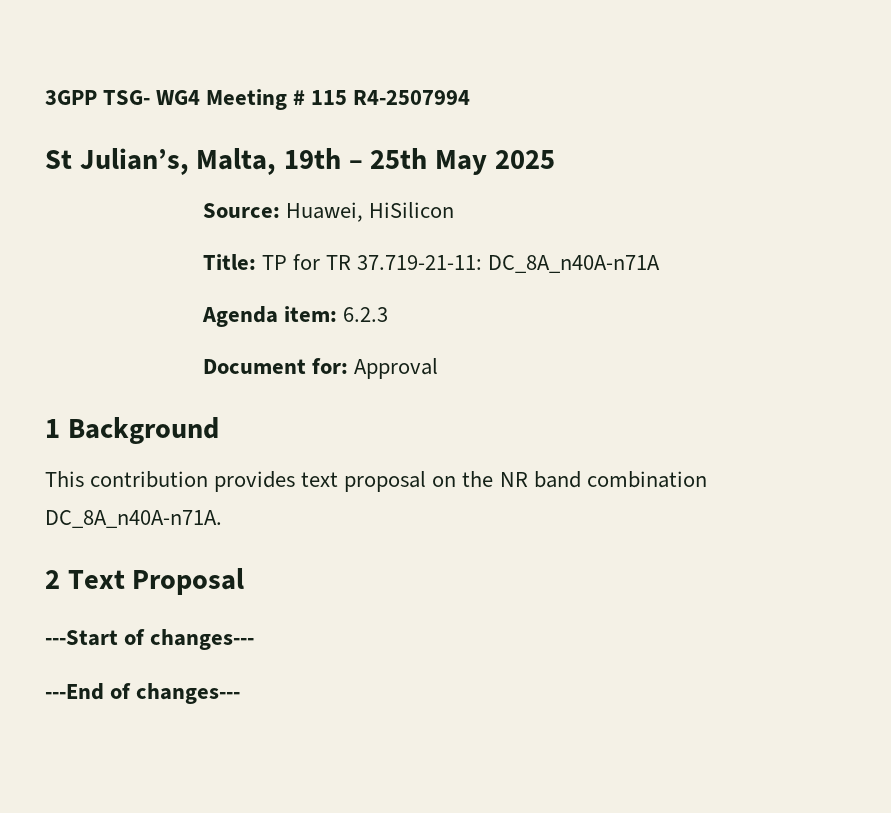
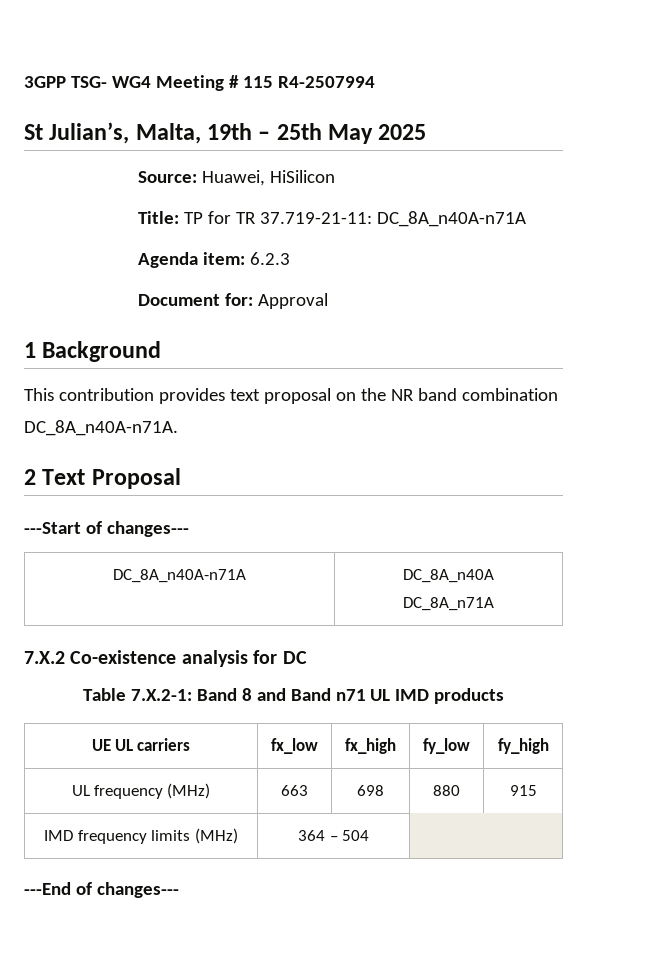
(255, 639) none -> [113,569,246,583] [403,569,495,583] [403,597,495,611] [24,650,307,667] [82,688,505,704] [91,738,191,751] [271,738,318,754] [345,738,396,754] [423,738,470,754] [497,738,549,754] [71,783,211,799] [281,785,308,796] [357,785,384,796] [433,785,460,796] [509,785,537,796] [44,828,238,844] [298,830,369,841] // DC_8A_n40A-n71A | DC_8A_n40A // DC_8A_n71A // 7.X.2 Co-existence analysis for DC // Table 7.X.2-1: Band 8 and Band n71 UL IMD products // UE UL carriers | fx_low | fx_high | fy_low | fy_high // UL frequency (MHz) | 663 | 698 | 880 | 915 // IMD frequency limits (MHz) | 364 – 504 |

